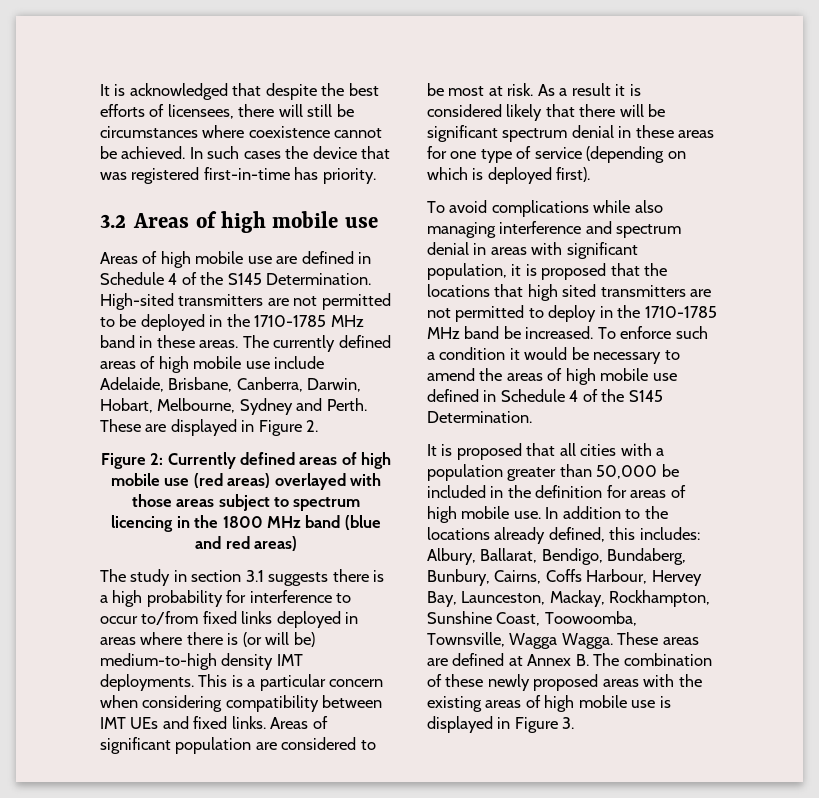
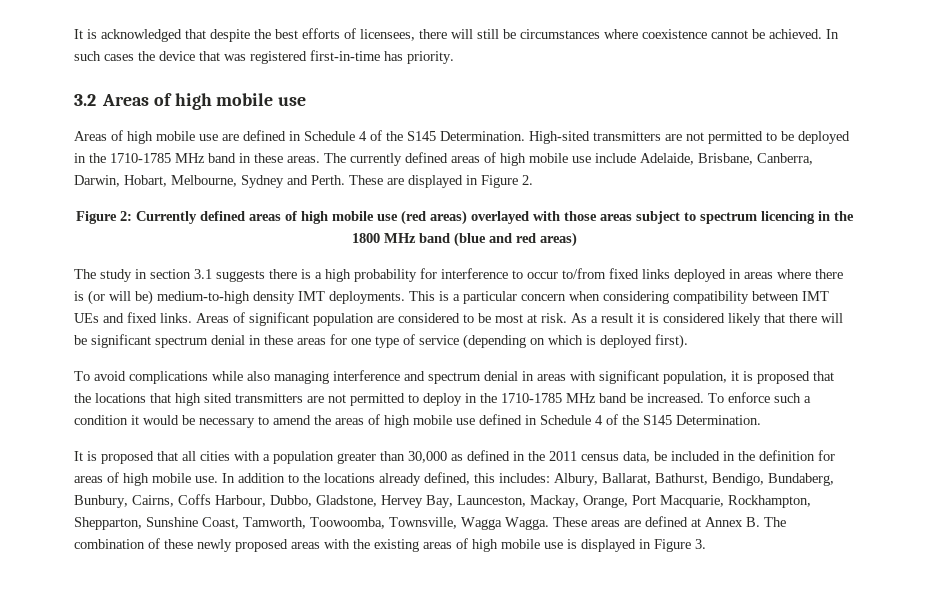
[596,465,658,479] 50,000 -> [408,450,650,463] 30,000 as defined in the 2011 census data,
(538, 555) none -> [655,473,708,485] Bathurst,
(648, 576) none -> [270,495,377,507] Dubbo, Gladstone,
[609,590,711,607] Rockhampton, -> [583,495,811,508] [74,517,142,530] Orange, Port Macquarie, Rockhampton, Shepparton,
(541, 619) none -> [243,517,306,529] Tamworth,

